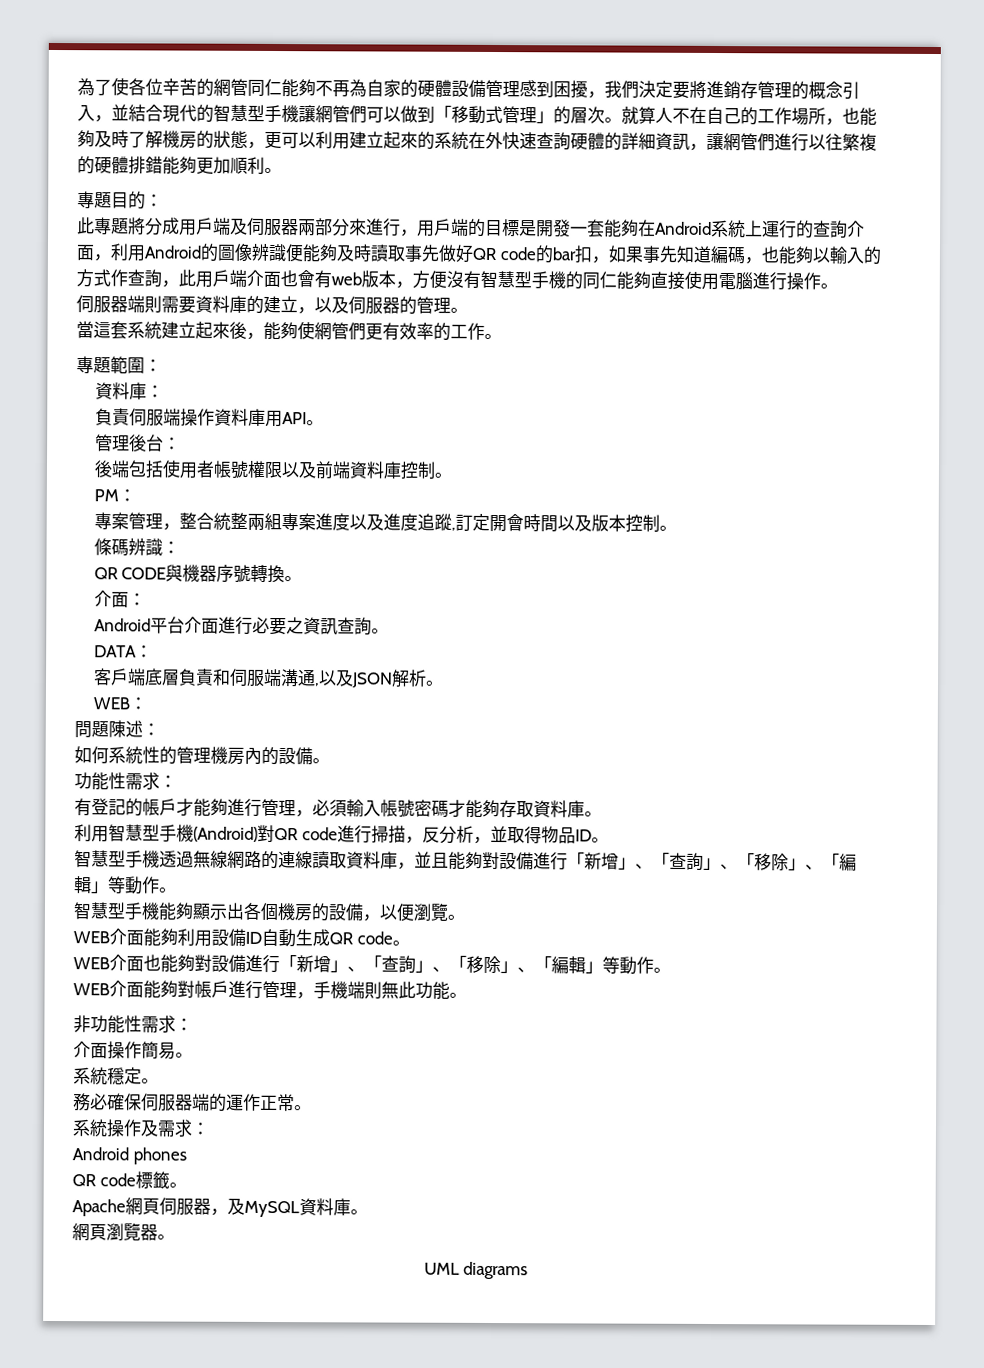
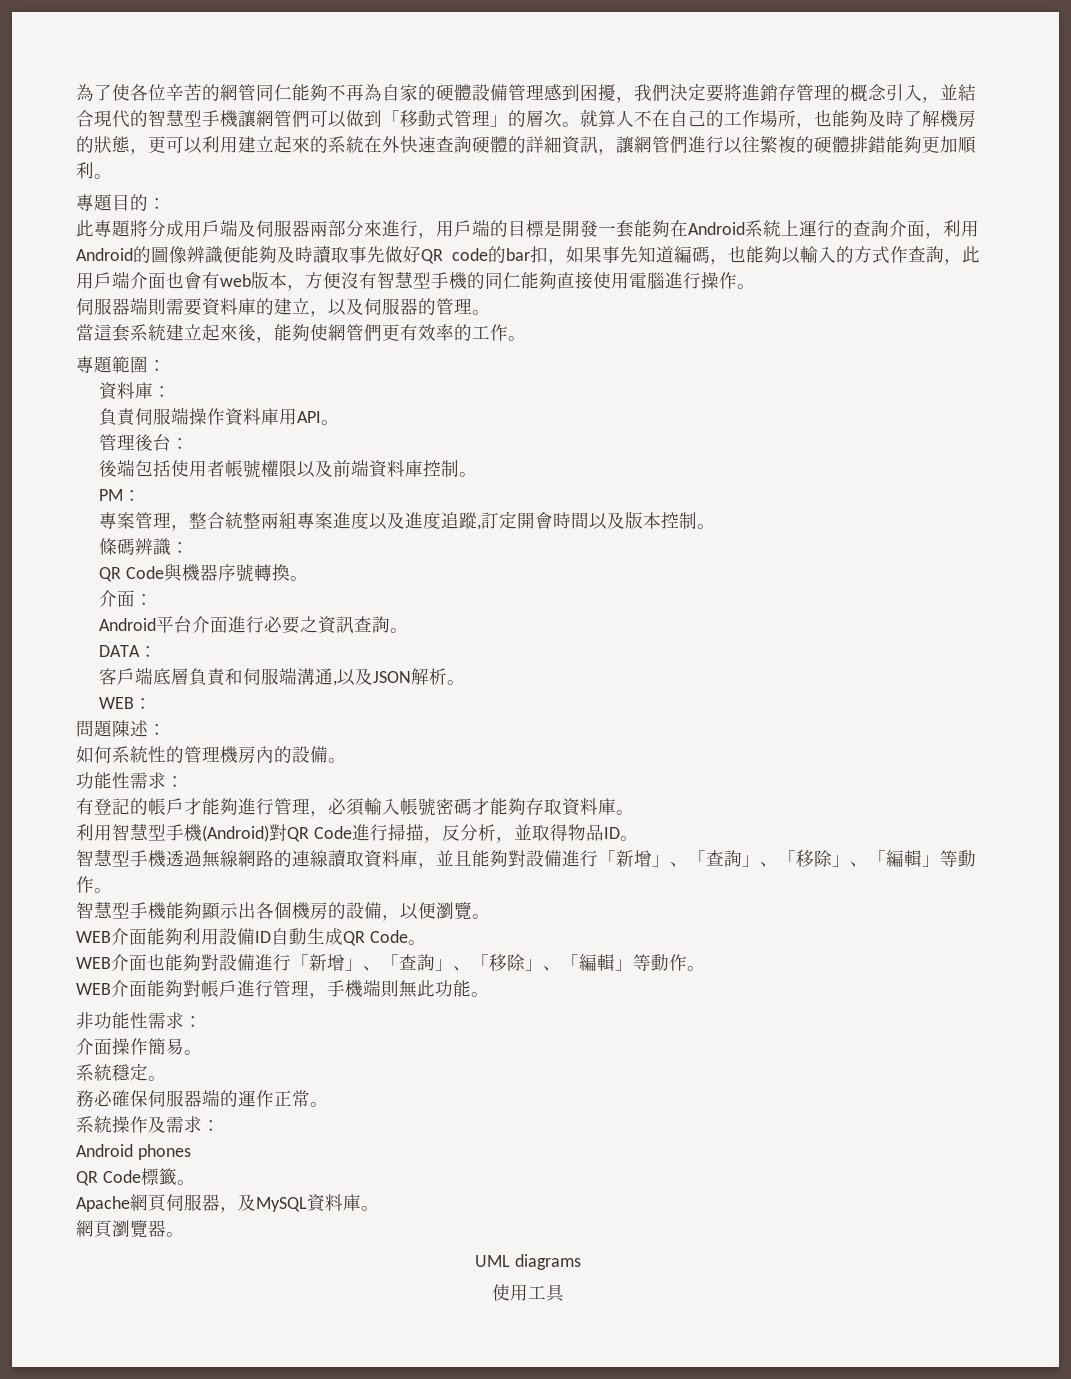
[121,567,167,580] CODE -> [125,566,164,579] Code
[301,827,338,841] code -> [313,826,352,839] Code
[356,931,393,945] code -> [369,930,408,943] Code
[99,1173,136,1187] code -> [102,1170,141,1183] Code
(529, 1270) none -> [492,1284,565,1302] // 使用工具

